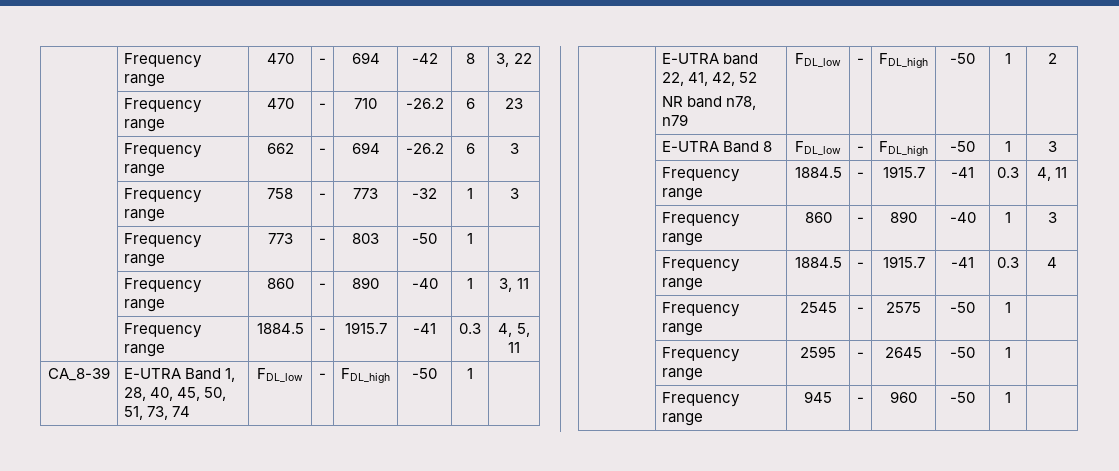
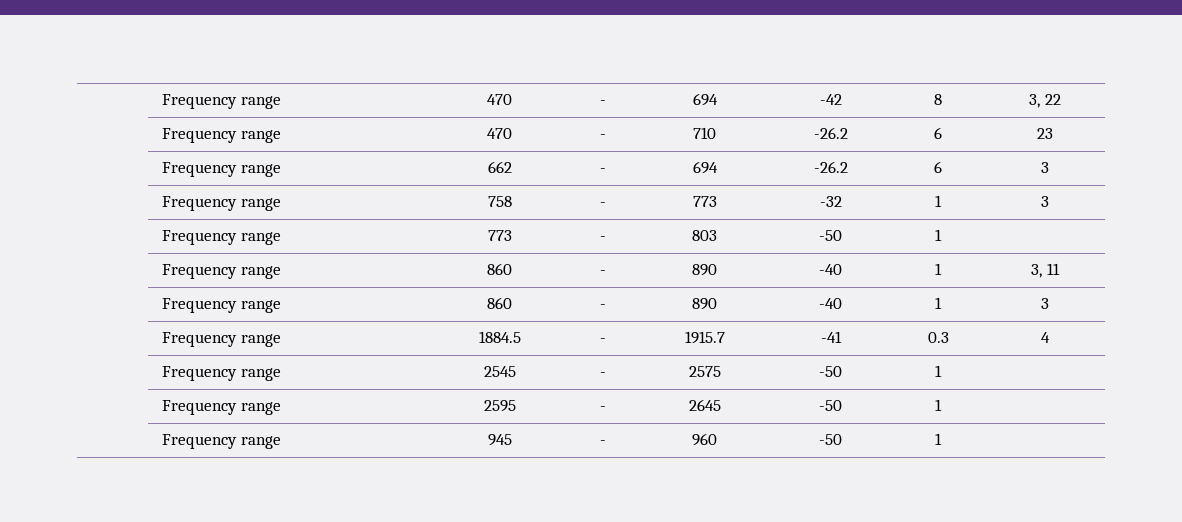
[124,323,203,338] [124,344,166,357] [256,323,304,334] [319,328,326,334] [344,322,387,334] [413,323,436,334] [459,323,481,334] [498,323,530,337] [508,342,520,353] [48,367,110,381] [124,368,236,382] [124,387,227,401] [124,406,191,420] [257,368,303,382] [319,373,326,379] [341,368,390,383] [412,368,437,379] [467,368,473,379] [662,53,759,65] [662,72,758,86] [662,96,757,110] [662,114,689,126] [795,53,841,67] [857,58,864,64] [879,53,928,68] [950,53,975,64] [1005,53,1011,64] [1047,53,1057,64] [662,141,773,153] [795,141,841,155] [857,146,864,152] [879,141,928,156] [950,141,975,152] [1005,141,1011,152] [1047,141,1057,152] [662,167,741,182] [662,188,704,201] [794,167,842,178] [857,172,864,178] [882,166,925,178] [951,167,974,178] [997,167,1019,178] [1036,167,1068,181] // | Frequency range | 1884.5 | - | 1915.7 | -41 | 0.3 | 4, 5, 11 // CA_8-39 | E-UTRA Band 1, 28, 40, 45, 50, 51, 73, 74 | FDL_low | - | FDL_high | -50 | 1 | // | E-UTRA band 22, 41, 42, 52 // NR band n78, n79 | FDL_low | - | FDL_high | -50 | 1 | 2 // | E-UTRA Band 8 | FDL_low | - | FDL_high | -50 | 1 | 3 // | Frequency range | 1884.5 | - | 1915.7 | -41 | 0.3 | 4, 11 -> (1060, 269) none

